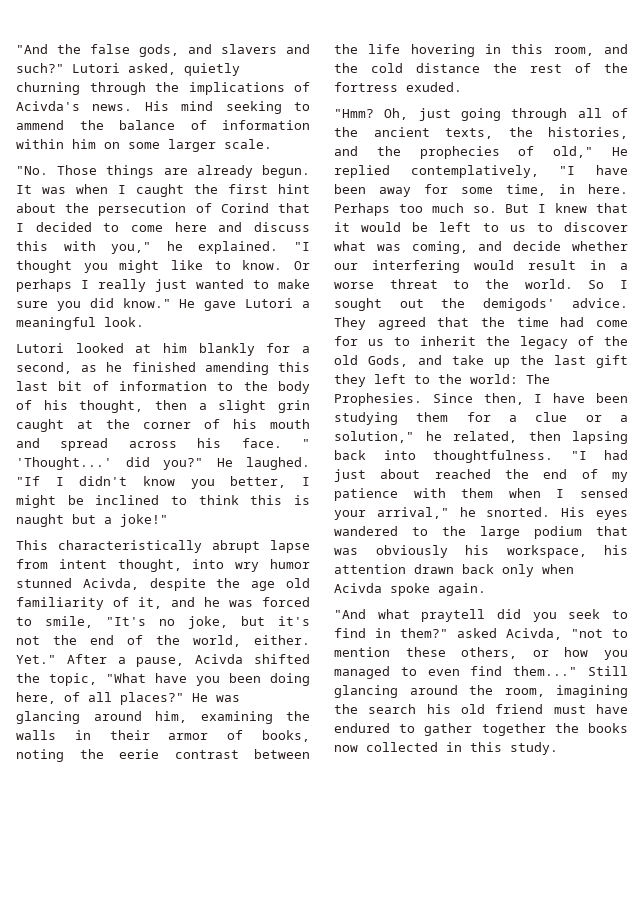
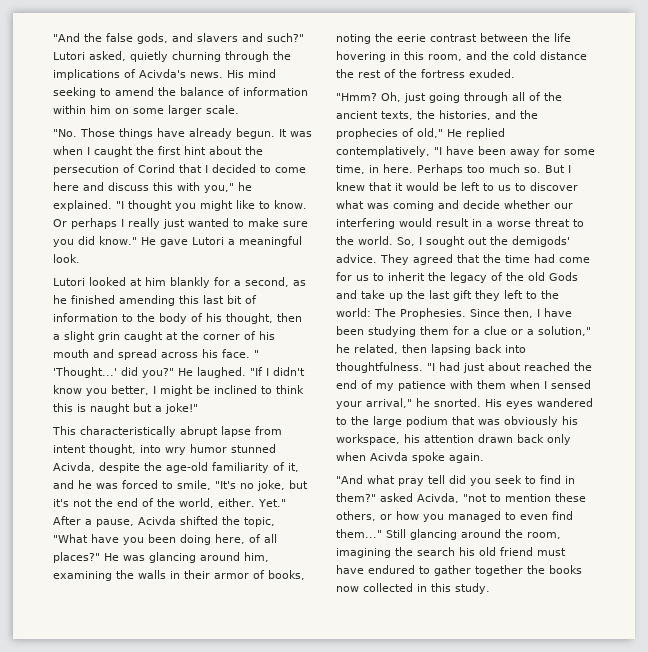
[16,120,64,130] ammend -> [115,87,154,96] amend
[163,168,188,175] are -> [157,128,185,137] have
[251,578,311,591] age old -> [166,462,208,473] age-old
[411,241,468,254] coming, -> [393,201,434,211] coming
[588,280,605,289] So -> [397,237,415,246] So,
[368,355,408,367] Gods, -> [549,272,578,281] Gods
[421,609,486,622] praytell -> [398,475,445,486] pray tell

